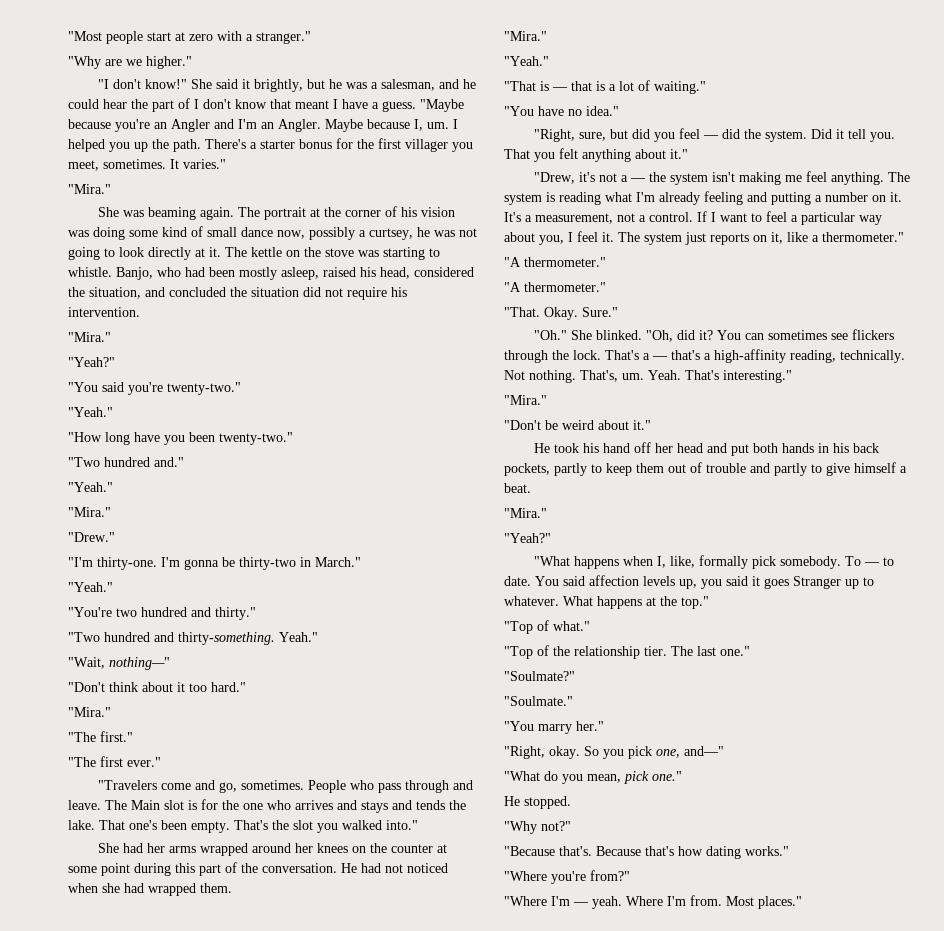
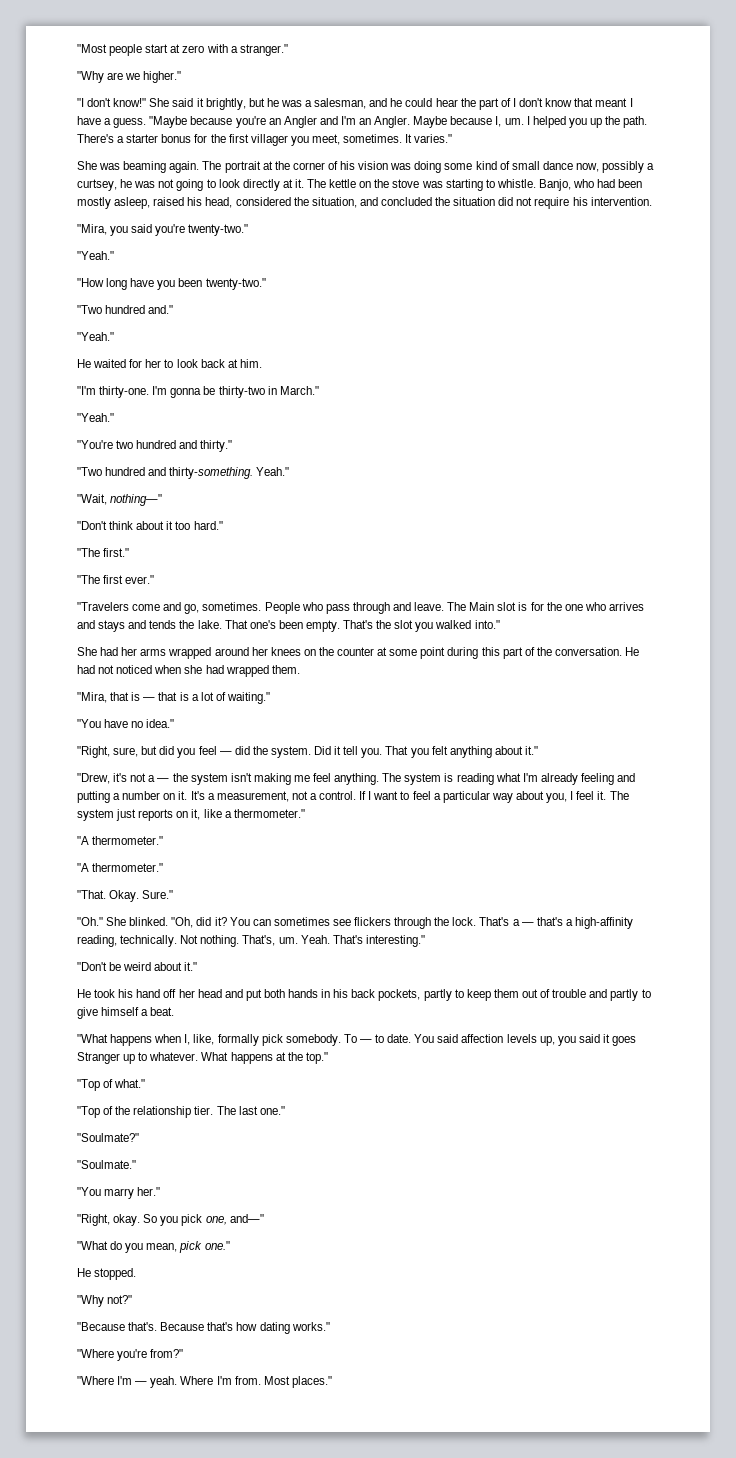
[68,184,111,194] // "Mira." -> (453, 138) none
[68,332,111,342] [68,357,115,367] [68,382,98,392] "Mira." // "Yeah?" // "You -> [77,224,129,236] "Mira, you
[68,507,111,517] [68,532,115,542] "Mira." // "Drew." -> [77,359,262,368] He waited for her to look back at him.
[68,707,111,717] // "Mira." -> (223, 525) none
[504,31,547,41] [504,56,549,66] [504,81,536,91] "Mira." // "Yeah." // "That -> [77,692,130,703] "Mira, that
[504,395,547,405] // "Mira." -> (425, 941) none
[504,508,547,518] [504,533,551,543] // "Mira." // "Yeah?" -> (175, 1011) none

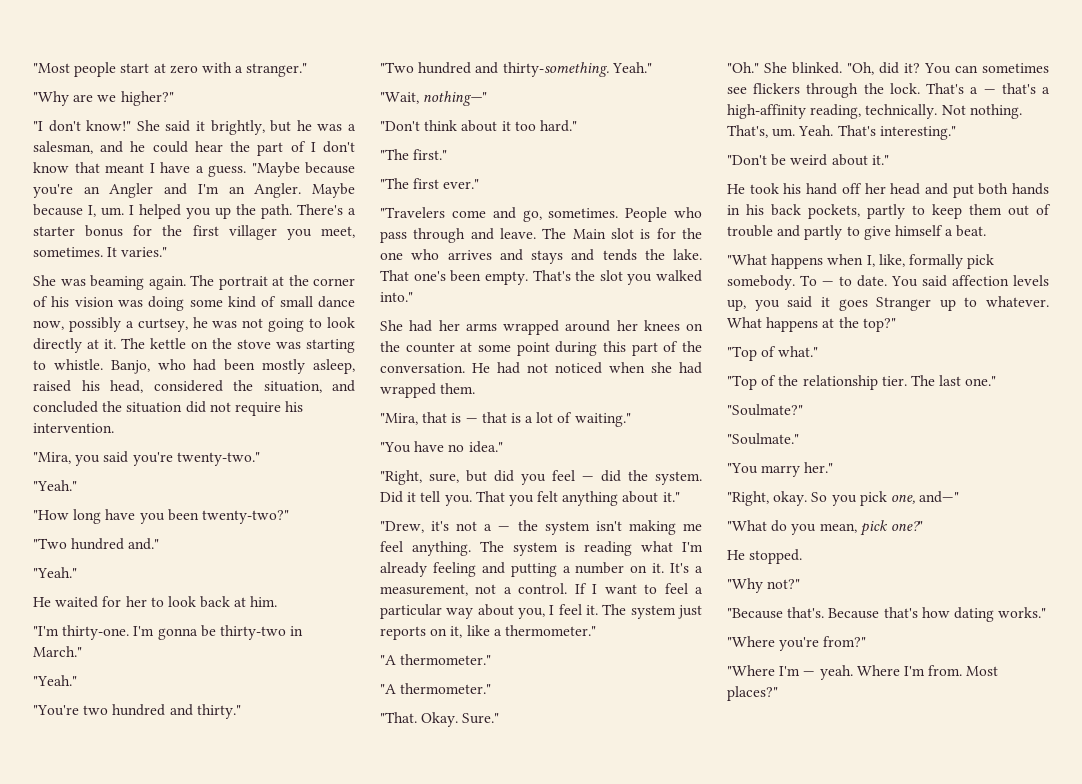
[143,71,182,83] higher." -> [120,91,174,106] higher?"
[205,278,266,290] twenty-two." -> [201,510,289,524] twenty-two?"
[305,1052,328,1064] top." -> [862,318,896,332] top?"
[204,1241,230,1250] one." -> [890,521,923,531] one?"
[291,1376,332,1388] places." -> [727,686,778,701] places?"

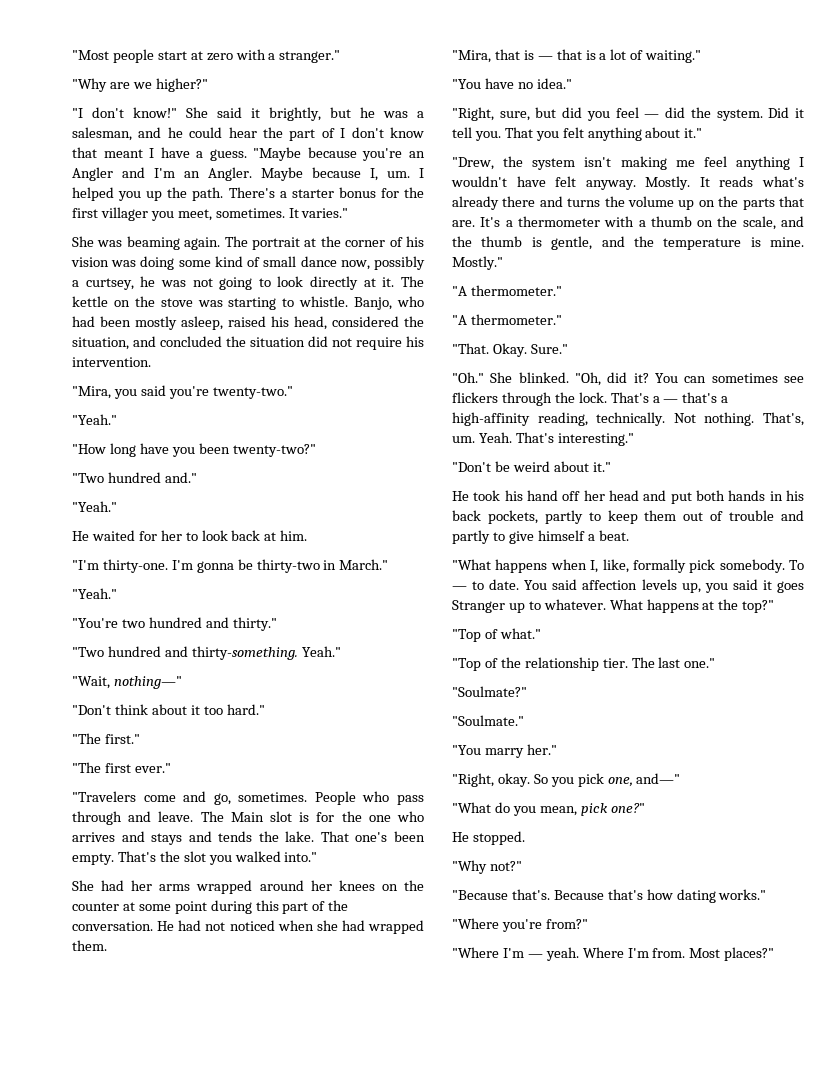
[431,521,511,531] it's not a — -> (494, 163) none
[411,541,703,556] [380,562,703,577] [380,583,703,596] [380,604,702,619] [380,625,596,640] anything. The system is reading what I'm already feeling and putting a number on it. It's a measurement, not a control. If I want to feel a particular way about you, I feel it. The system just reports on it, like a thermometer." -> [735,156,804,170] [451,176,804,190] [452,196,804,210] [452,216,804,230] [452,236,804,250] [452,256,503,270] anything I wouldn't have felt anyway. Mostly. It reads what's already there and turns the volume up on the parts that are. It's a thermometer with a thumb on the scale, and the thumb is gentle, and the temperature is mine. Mostly."

